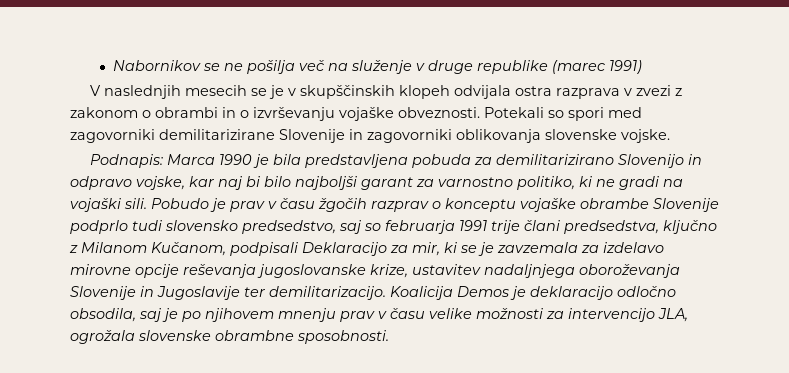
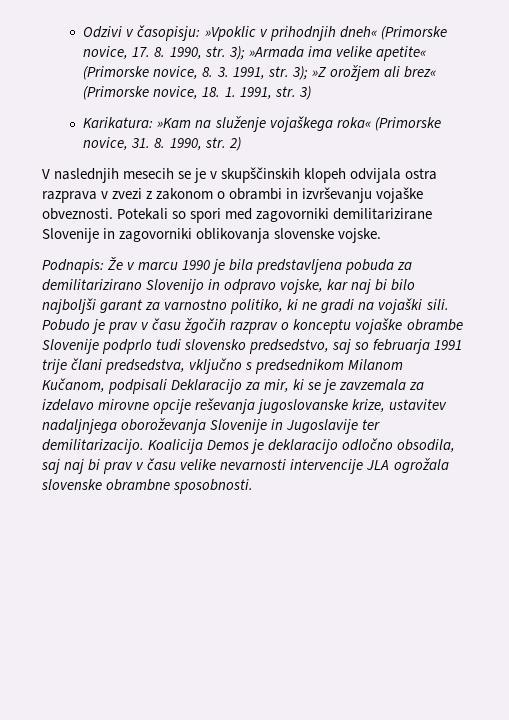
[113,60,643,74] Nabornikov se ne pošilja več na služenje v druge republike (marec 1991) -> [83,25,447,41] [83,46,426,61] [83,65,436,81] [83,86,311,100] [83,116,441,132] [83,137,241,151] Odzivi v časopisju: »Vpoklic v prihodnjih dneh« (Primorske novice, 17. 8. 1990, str. 3); »Armada ima velike apetite« (Primorske novice, 8. 3. 1991, str. 3); »Z orožjem ali brez« (Primorske novice, 18. 1. 1991, str. 3) // Karikatura: »Kam na služenje vojaškega roka« (Primorske novice, 31. 8. 1990, str. 2)
[240,110,249,118] o -> (299, 193) none
[167,154,216,165] Marca -> [107,257,179,270] Že v marcu
[663,220,717,234] [69,245,78,253] ključno z -> [189,358,345,374] vključno s predsednikom
[162,308,688,322] je po njihovem mnenju prav v času velike možnosti za intervencijo JLA, -> [64,458,390,474] naj bi prav v času velike nevarnosti intervencije JLA

